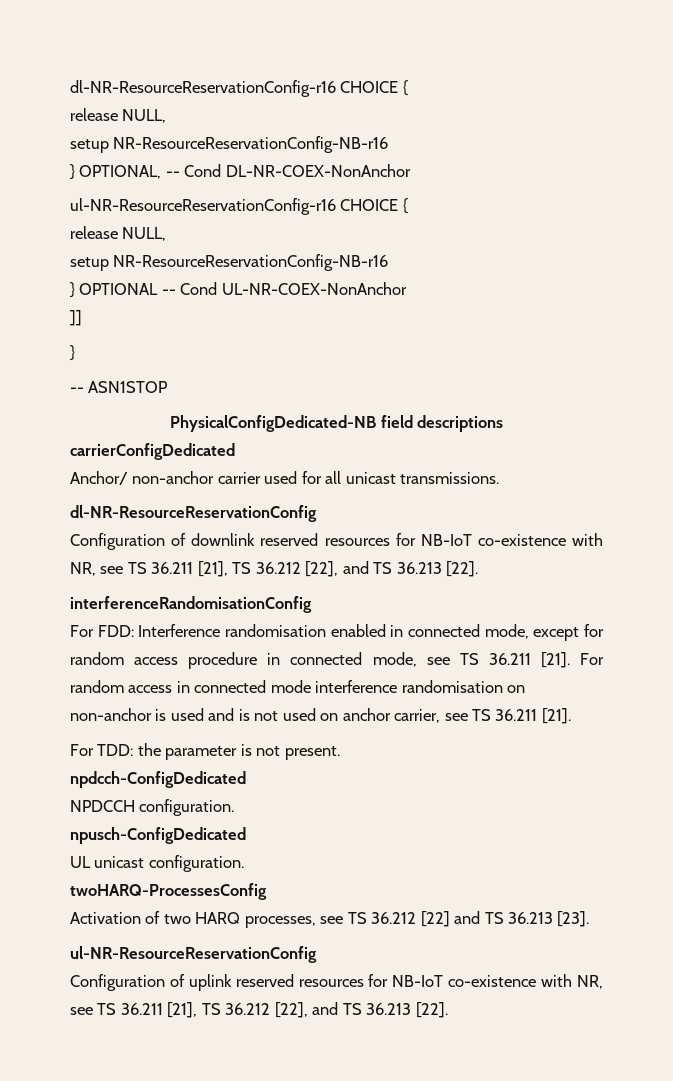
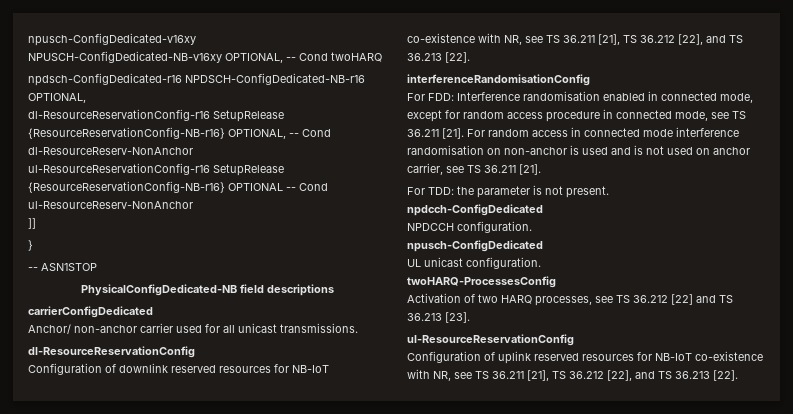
[70,80,408,97] [70,108,167,123] [70,136,389,153] [70,164,411,180] [70,198,408,215] [70,226,167,241] [70,254,389,271] [70,282,75,298] dl-NR-ResourceReservationConfig-r16 CHOICE { // release NULL, // setup NR-ResourceReservationConfig-NB-r16 // } OPTIONAL, -- Cond DL-NR-COEX-NonAnchor // ul-NR-ResourceReservationConfig-r16 CHOICE { // release NULL, // setup NR-ResourceReservationConfig-NB-r16 // } -> [28,33,196,46] [28,51,382,63] [28,73,365,86] [28,93,86,103] [28,109,284,122] [28,127,331,139] [28,147,193,155] [28,163,284,176] [28,181,225,193] npusch-ConfigDedicated-v16xy NPUSCH-ConfigDedicated-NB-v16xy OPTIONAL, -- Cond twoHARQ // npdsch-ConfigDedicated-r16 NPDSCH-ConfigDedicated-NB-r16 OPTIONAL, // dl-ResourceReservationConfig-r16 SetupRelease {ResourceReservationConfig-NB-r16} OPTIONAL, -- Cond dl-ResourceReserv-NonAnchor // ul-ResourceReservationConfig-r16 SetupRelease {ResourceReservationConfig-NB-r16}
[221,282,407,295] UL-NR-COEX-NonAnchor -> [28,201,193,209] ul-ResourceReserv-NonAnchor
[70,505,317,522] dl-NR-ResourceReservationConfig -> [28,346,195,358] dl-ResourceReservationConfig
[70,946,317,963] ul-NR-ResourceReservationConfig -> [407,334,574,346] ul-ResourceReservationConfig

